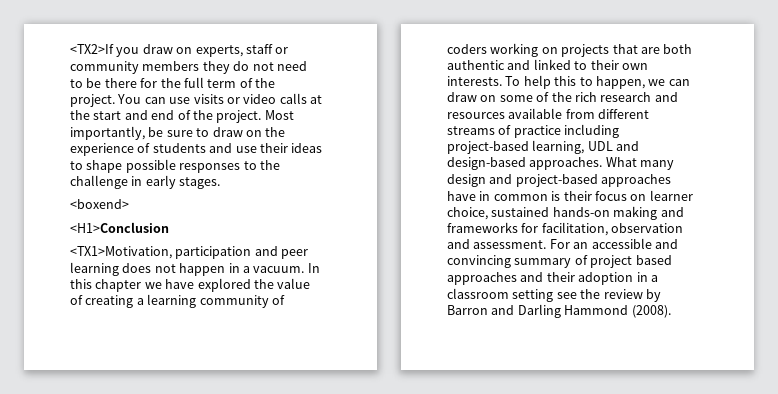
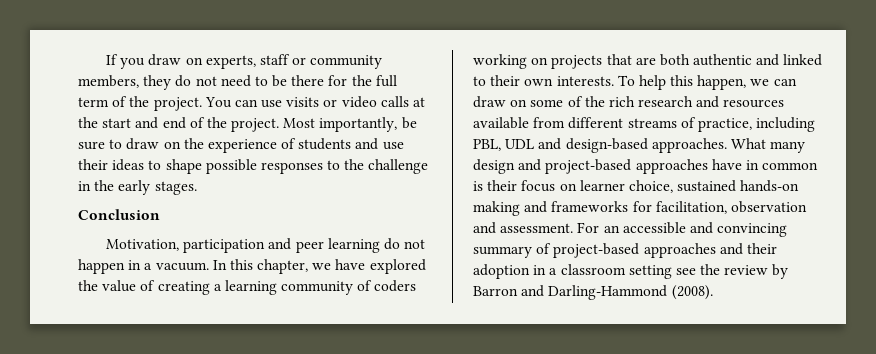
[70,44,114,54] <TX2>If -> [106,54,119,65] If
[142,61,200,71] members -> [78,75,139,88] members,
(143, 181) none -> [94,180,115,191] the
[70,199,129,209] [70,222,169,233] [70,246,172,259] <boxend> // <H1>Conclusion // <TX1>Motivation, -> [78,209,160,220] [106,239,180,251] Conclusion // Motivation,
[122,263,152,273] does -> [383,238,400,250] do
[95,279,142,292] chapter -> [257,259,309,274] chapter,
[579,77,593,86] to -> (694, 80) none
[513,124,620,138] [447,140,585,154] practice including project-based learning, -> [697,117,816,132] [473,139,501,151] practice, including PBL,
[590,255,672,268] project based -> [553,243,640,258] project-based
[517,304,629,318] Darling Hammond -> [548,285,668,300] Darling-Hammond

